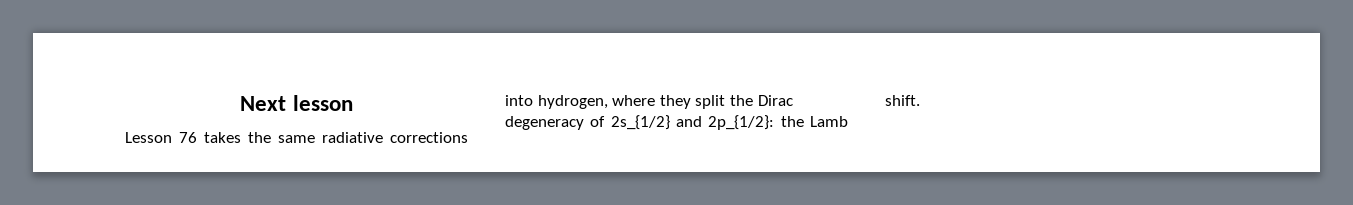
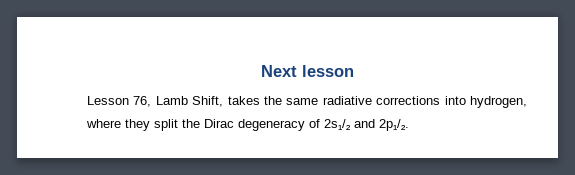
[179,132,197,143] 76 -> [133,96,224,107] 76, Lamb Shift,
[610,115,848,130] [885,95,920,106] 2s_{1/2} and 2p_{1/2}: the Lamb shift. -> [324,119,409,131] 2s₁/₂ and 2p₁/₂.

